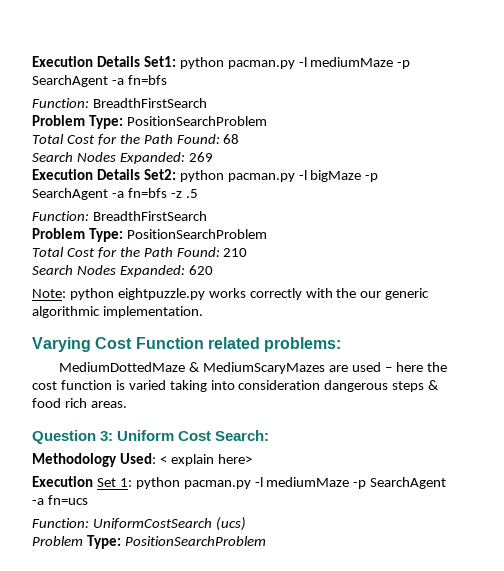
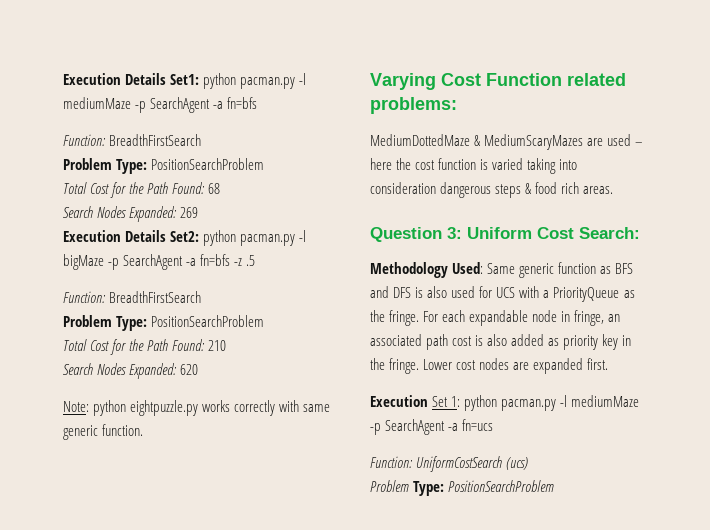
[336,288,430,300] [32,306,203,318] the our generic algorithmic implementation. -> [303,404,331,412] [63,424,144,440] same generic function.
[159,454,252,466] < explain here> -> [487,262,634,278] [370,286,635,302] [370,310,621,326] [370,334,632,350] [370,358,609,374] Same generic function as BFS and DFS is also used for UCS with a PriorityQueue as the fringe. For each expandable node in fringe, an associated path cost is also added as priority key in the fringe. Lower cost nodes are expanded first.

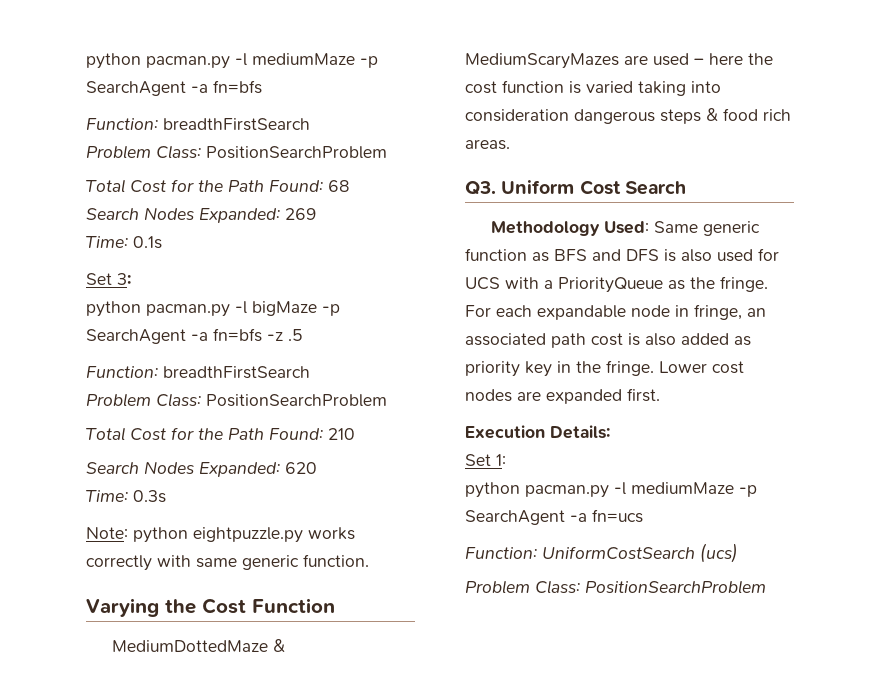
[63,73,200,85] Execution Details Set1: -> (86, 61) none
[109,134,202,146] [63,158,148,174] BreadthFirstSearch // Problem Type: -> [163,118,310,131] [86,145,201,159] breadthFirstSearch // Problem Class:
[63,230,200,242] Execution Details Set2: -> [86,236,162,249] [86,273,131,285] Time: 0.1s // Set 3: //
[109,291,202,303] [63,315,148,331] BreadthFirstSearch // Problem Type: -> [163,366,310,379] [86,393,201,407] breadthFirstSearch // Problem Class:
(199, 369) none -> [86,490,166,503] // Time: 0.3s
(436, 81) none -> [165,599,196,614] the
[567,73,626,86] [370,97,457,114] related problems: -> (335, 605) none
[370,227,462,242] Question 3: -> [465,181,496,195] Q3.
[579,227,640,239] Search: -> [624,181,686,195] Search
(428, 401) none -> [550,425,610,439] Details: //
(461, 401) none -> (506, 460) //
[413,481,445,496] Type: -> [535,580,580,594] Class:

